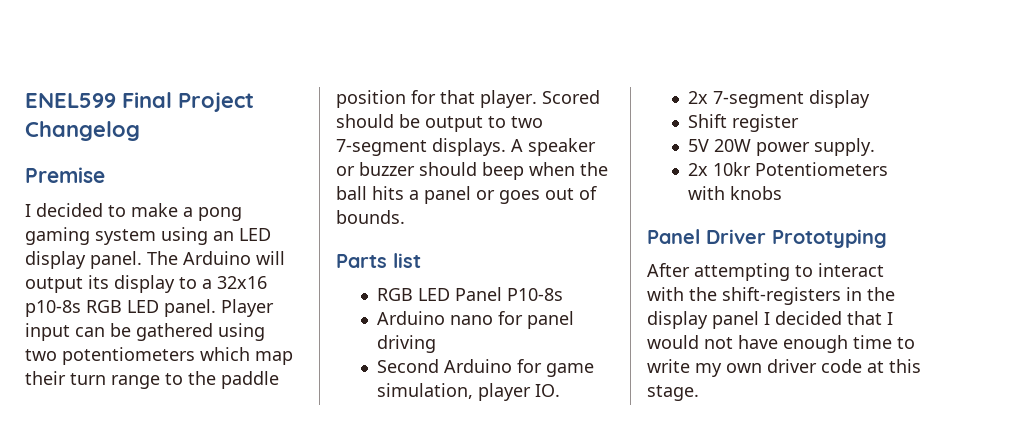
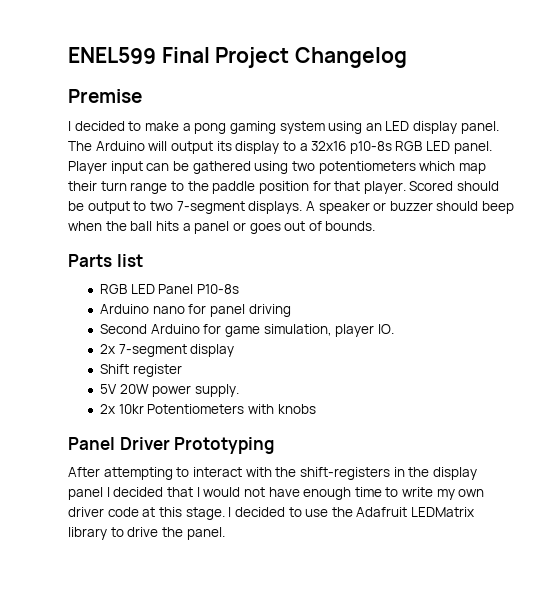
(699, 393) none -> [228,507,475,517] [68,527,225,540] I decided to use the Adafruit LEDMatrix library to drive the panel.

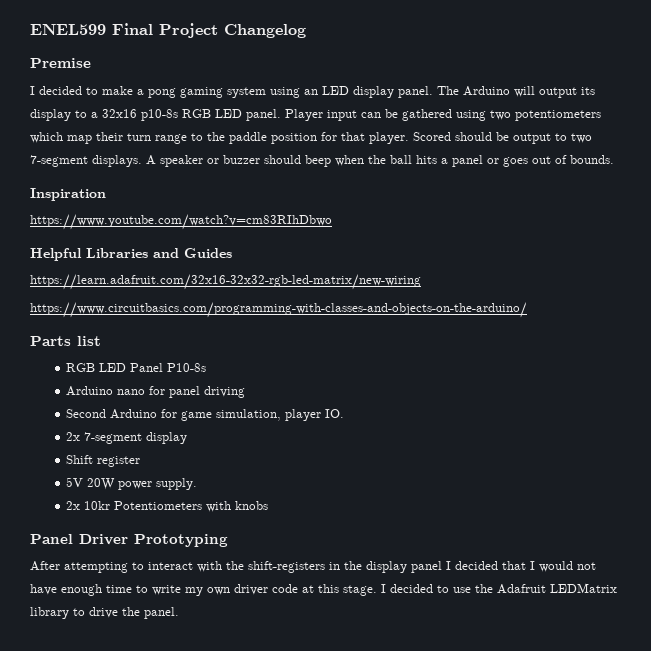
(376, 226) none -> [30,188,106,201] [30,214,332,230] [30,248,232,261] [30,274,421,290] [30,302,527,318] // Inspiration // https://www.youtube.com/watch?v=cm83RIhDbwo // Helpful Libraries and Guides // https://learn.adafruit.com/32x16-32x32-rgb-led-matrix/new-wiring // https://www.circuitbasics.com/programming-with-classes-and-objects-on-the-arduino/

